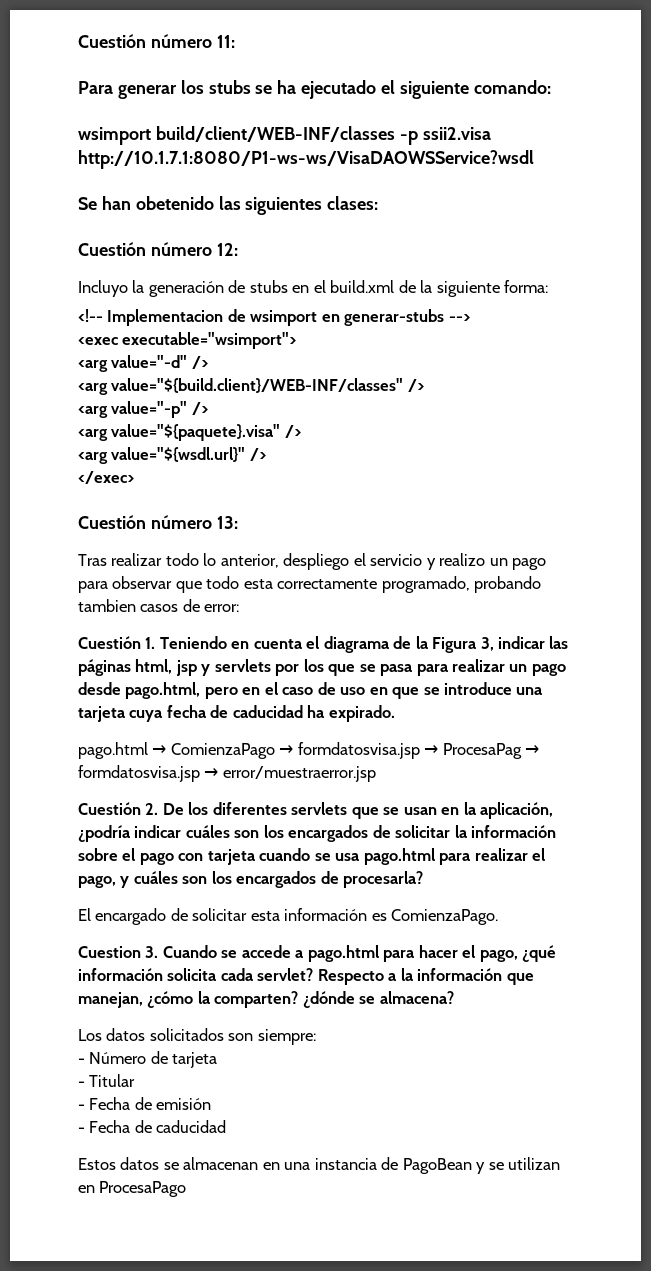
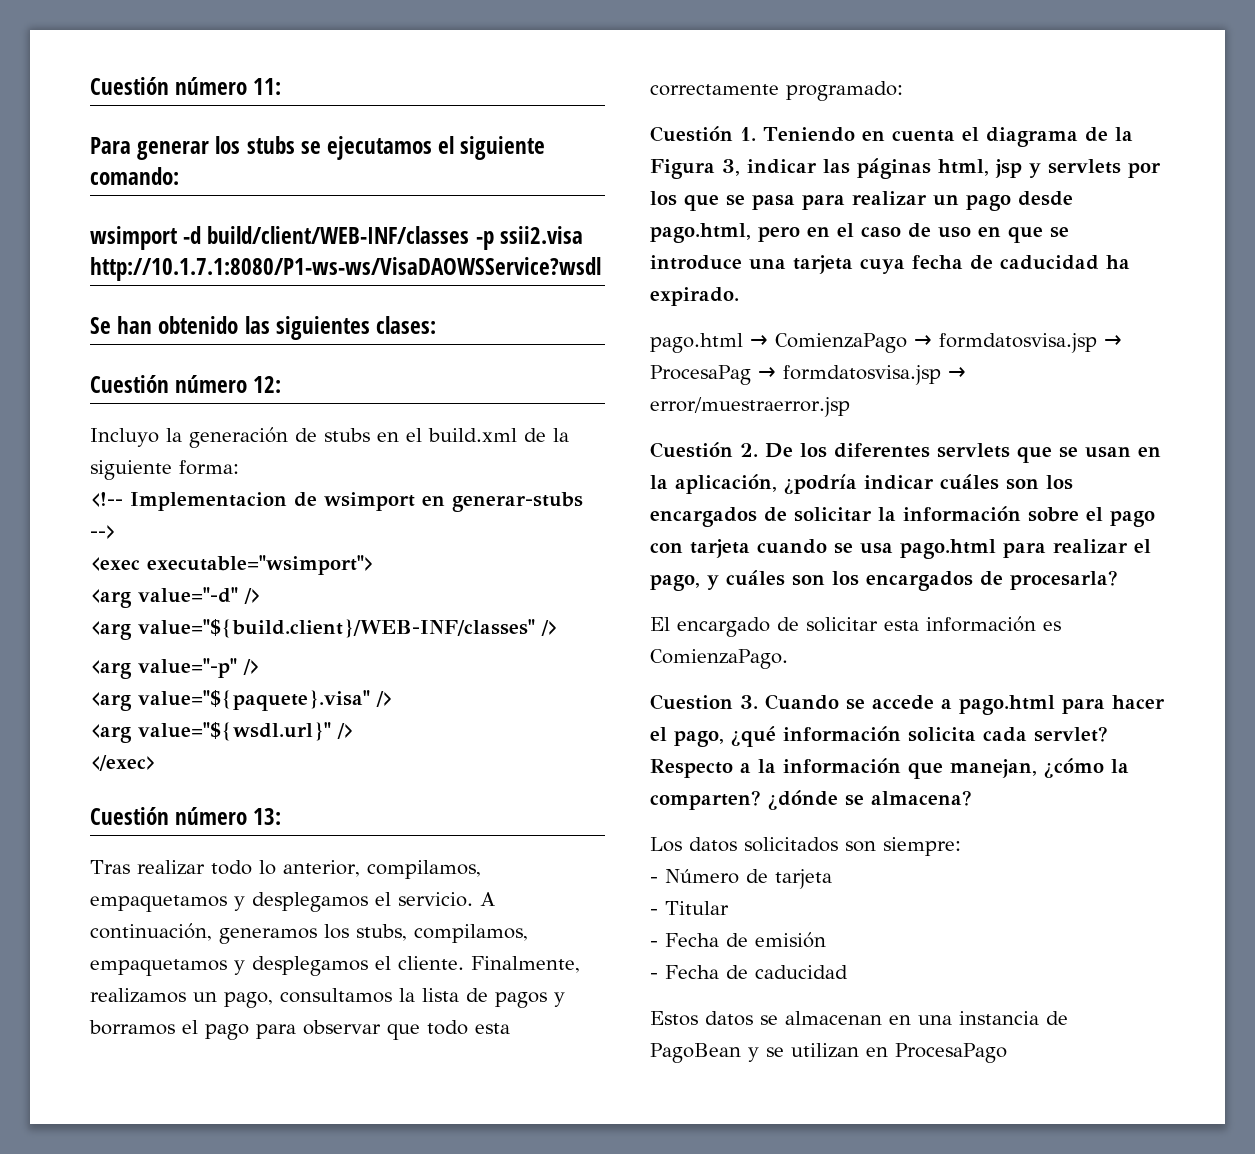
[277,80,377,99] ha ejecutado -> [327,136,433,160] ejecutamos
(151, 136) none -> [183,226,202,244] -d
[135,196,214,210] obetenido -> [158,316,239,334] obtenido
[283,553,508,570] despliego el servicio y realizo un -> [366,860,481,879] [90,892,495,912] [90,923,528,944] [90,956,580,976] [90,988,565,1008] [89,1020,198,1035] compilamos, empaquetamos y desplegamos el servicio. A continuación, generamos los stubs, compilamos, empaquetamos y desplegamos el cliente. Finalmente, realizamos un pago, consultamos la lista de pagos y borramos el
[381,576,542,593] [78,599,240,612] programado, probando tambien casos de error: -> [786,81,903,101] programado:

